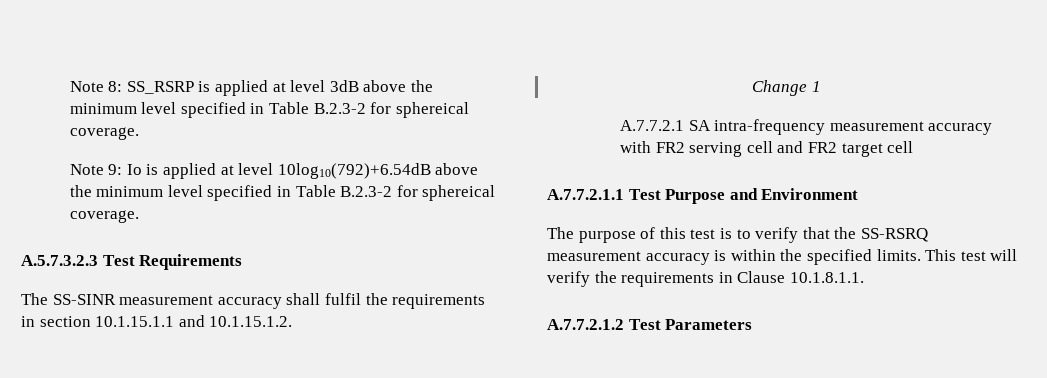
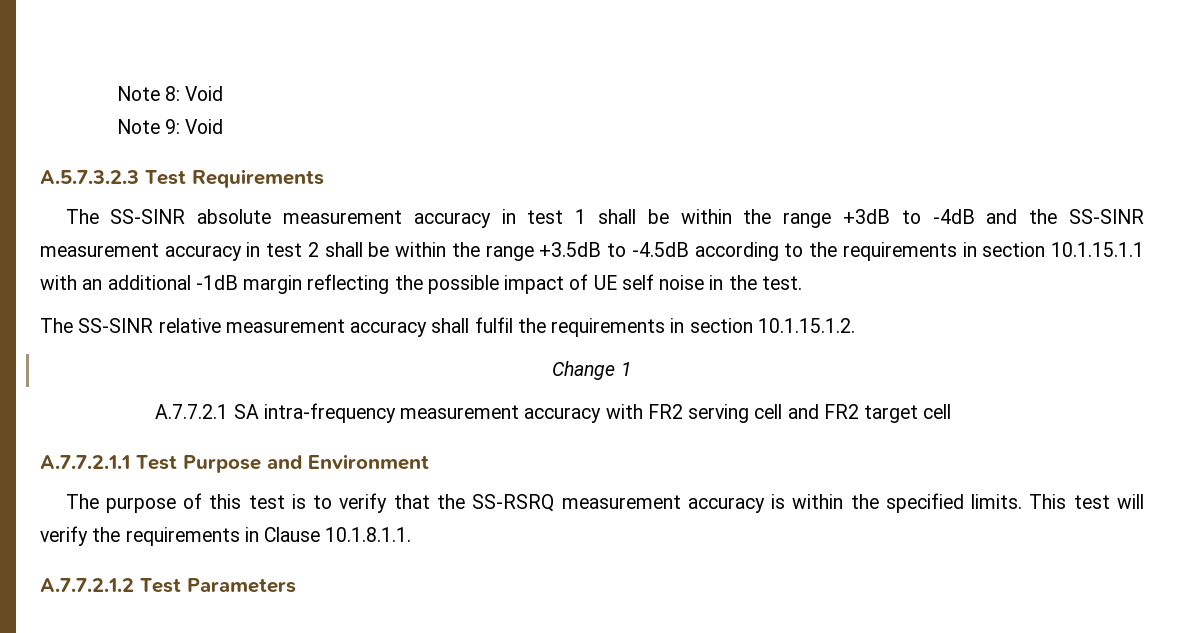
[126,80,434,96] [69,102,469,118] [69,127,139,140] [69,163,479,179] [69,185,496,201] [69,210,139,223] SS_RSRP is applied at level 3dB above the minimum level specified in Table B.2.3-2 for sphereical coverage. // Note 9: Io is applied at level 10log10(792)+6.54dB above the minimum level specified in Table B.2.3-2 for sphereical coverage. -> [185,86,224,101] [116,119,224,134] Void // Note 9: Void
(116, 299) none -> [197,209,1145,228] [40,242,1144,261] [40,274,802,294] [40,318,221,333] absolute measurement accuracy in test 1 shall be within the range +3dB to -4dB and the SS-SINR measurement accuracy in test 2 shall be within the range +3.5dB to -4.5dB according to the requirements in section 10.1.15.1.1 with an additional -1dB margin reflecting the possible impact of UE self noise in the test. // The SS-SINR relative
[95,315,205,327] 10.1.15.1.1 and -> (753, 325) none

